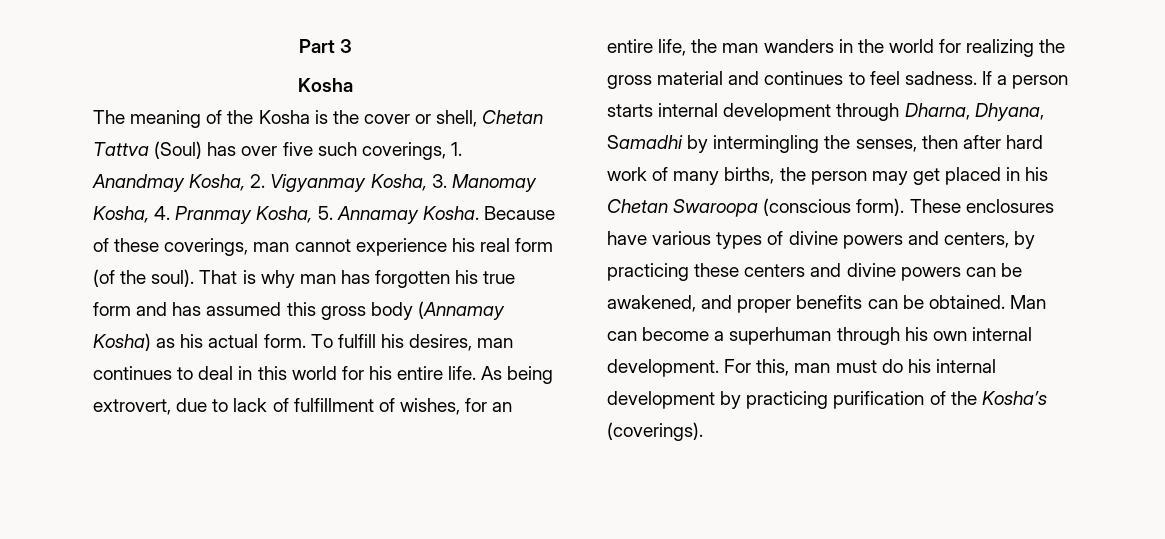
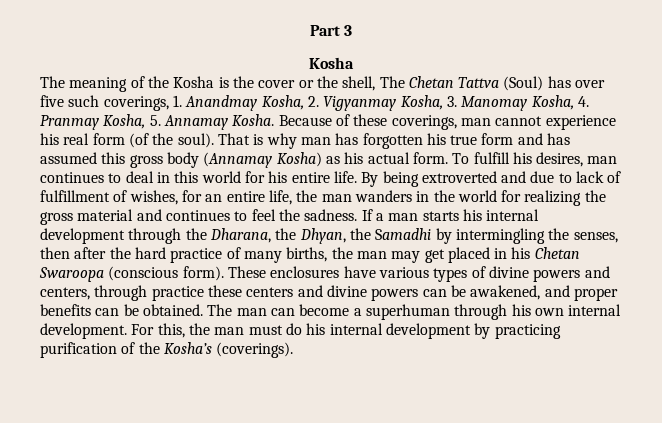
[436,110,478,127] shell, -> [316,76,405,91] the shell, The
[481,366,554,384] [93,399,171,415] As being extrovert, -> [361,171,527,187] By being extroverted and
(900, 78) none -> [278,209,300,221] the
[1012,75,1069,89] [607,103,1044,121] person starts internal development through Dharna, Dhyana, -> [388,209,540,221] [40,228,371,244] man starts his internal development through the Dharana, the Dhyan, the
[1005,135,1043,149] [607,167,647,181] hard work -> [109,247,223,263] the hard practice
[810,171,867,185] person -> [356,251,387,259] man
[1014,231,1036,249] [607,263,689,281] by practicing -> [94,285,204,301] through practice
[1009,295,1046,309] Man -> [207,304,267,316] The man
(790, 367) none -> [188,323,210,335] the

